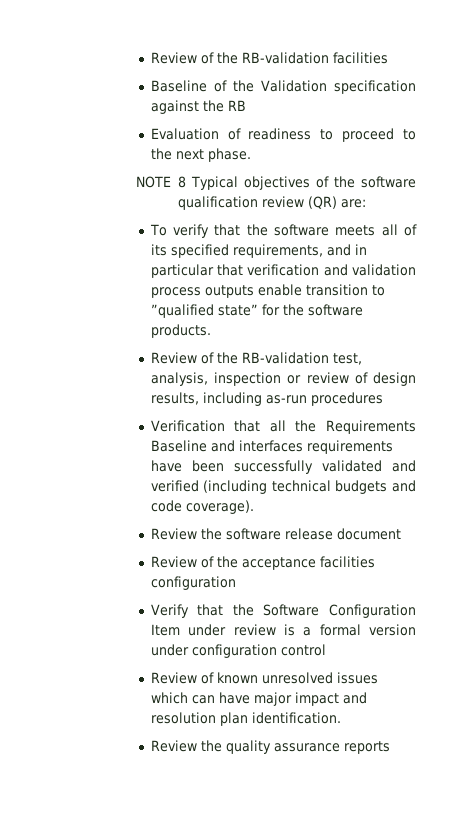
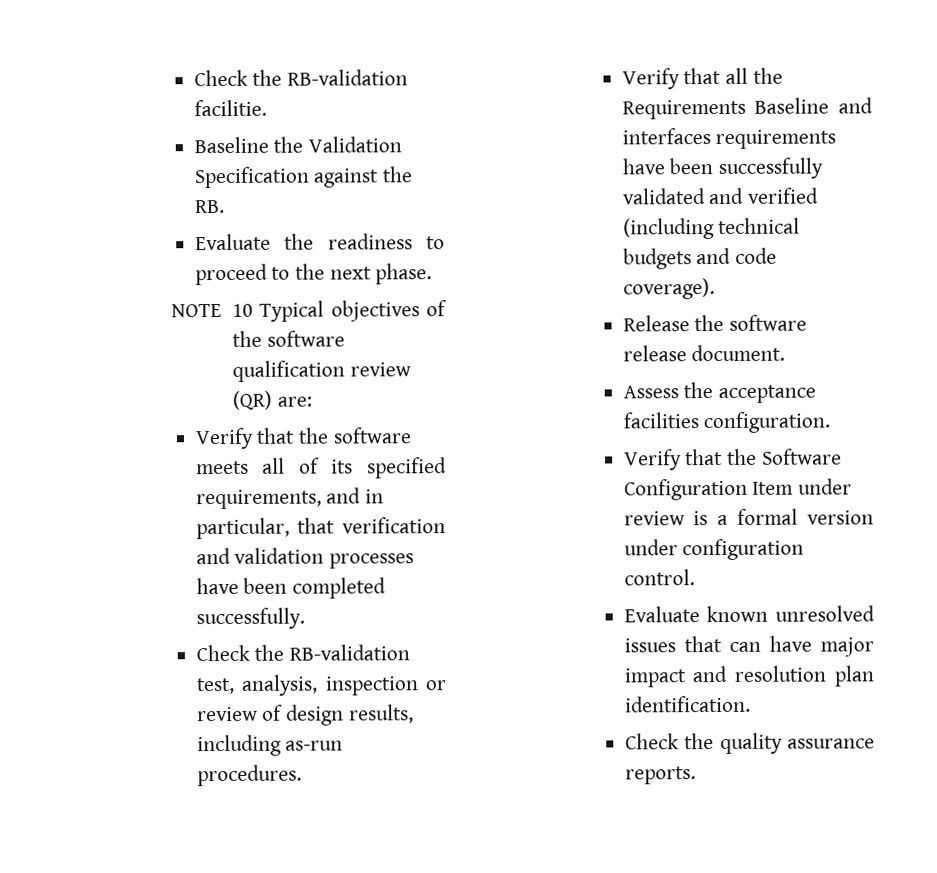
[150,52,388,64] [150,80,227,92] Review of the RB-validation facilities // Baseline of -> [193,69,408,87] [193,99,267,117] [193,136,269,154] Check the RB-validation facilitie. // Baseline
[334,80,416,94] specification -> [193,166,309,189] Specification
[227,100,246,111] [150,128,241,140] RB // Evaluation of -> [194,199,225,214] [194,233,315,251] RB. // Evaluate the
[177,176,186,188] 8 -> [231,303,253,317] 10
[149,224,210,238] To verify -> [194,427,254,450] Verify
[150,264,214,278] particular -> [195,517,290,540] particular,
[150,284,385,298] [150,304,363,318] [150,324,211,338] [150,352,214,364] process outputs enable transition to ”qualified state” for the software products. // Review of -> [328,553,414,569] [195,577,386,599] [195,607,305,630] [195,644,250,662] processes have been completed successfully. // Check
[310,392,383,406] [150,420,225,432] procedures // Verification -> [196,764,302,787] [621,68,680,90] procedures. // Verify
[150,528,197,540] Review -> [622,315,690,332] Release
[336,528,401,540] [150,556,214,568] document // Review of -> [691,344,786,362] [622,385,679,399] document. // Assess
[150,576,236,590] configuration -> [703,411,831,434] configuration.
[280,644,326,656] [150,672,214,684] control // Review of -> [623,569,695,586] [623,606,700,623] control. // Evaluate
[150,692,188,704] which -> [683,635,722,653] that
[150,740,197,752] Review -> [624,733,679,750] Check
[343,741,390,754] reports -> [624,766,696,785] reports.

